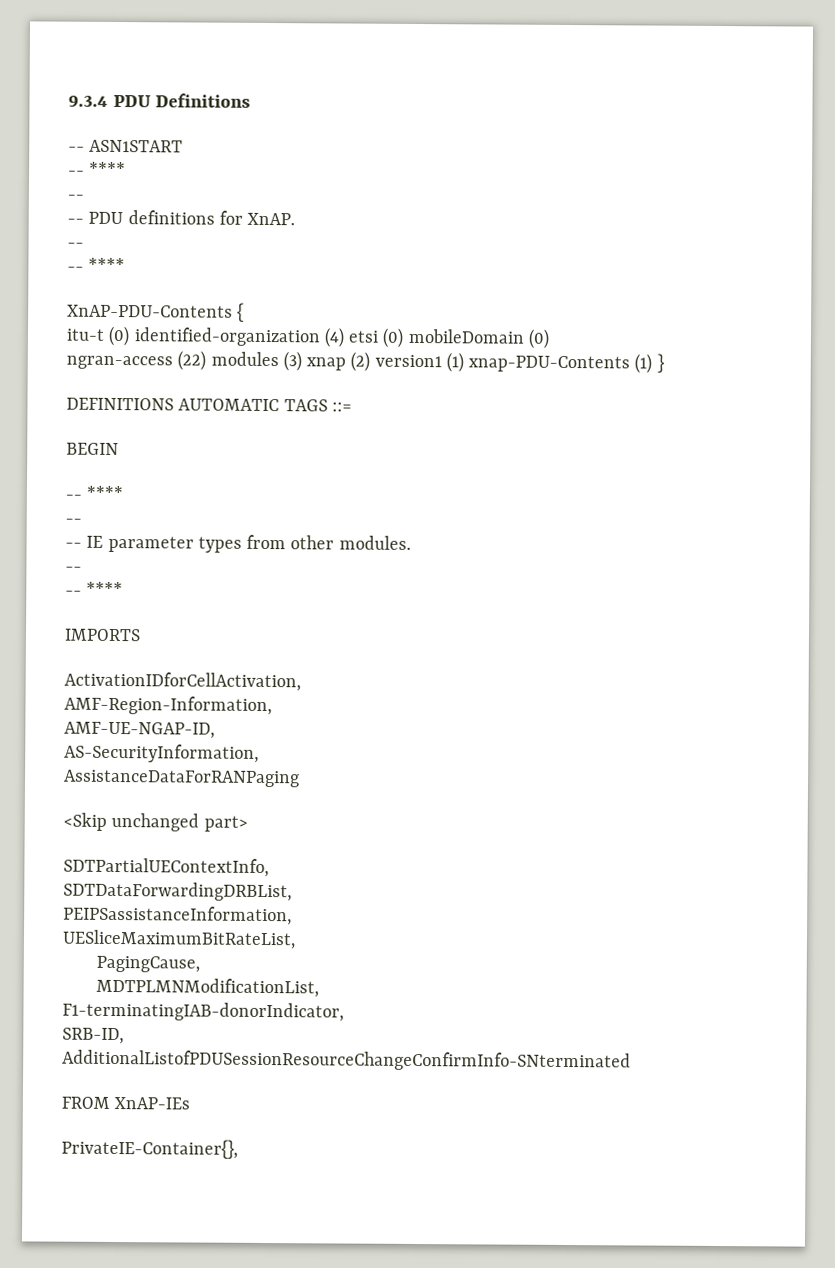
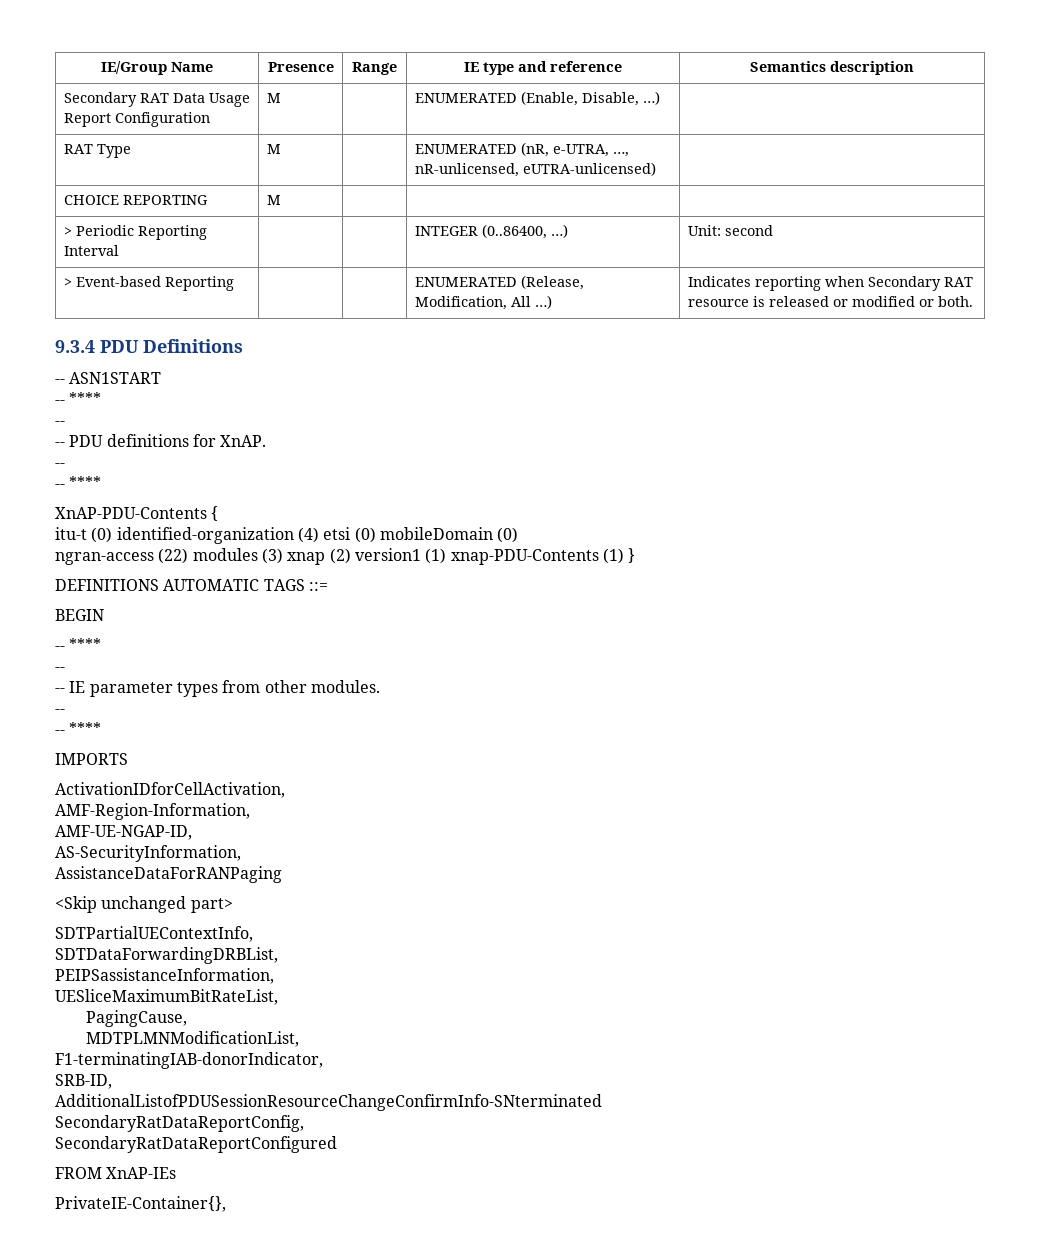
(68, 101) none -> [101,61,213,75] [267,62,334,72] [352,62,397,75] [464,61,622,75] [750,61,914,75] [63,92,250,107] [63,112,210,127] [266,93,281,103] [414,91,660,106] [63,144,131,158] [266,144,281,154] [414,142,629,157] [414,162,656,177] [63,195,208,205] [266,195,281,205] [63,225,207,240] [63,245,119,256] [414,224,568,239] [687,225,773,236] [63,276,234,291] [414,275,584,290] [414,295,552,310] [687,276,973,291] [687,296,973,307] IE/Group Name | Presence | Range | IE type and reference | Semantics description // Secondary RAT Data Usage Report Configuration | M | | ENUMERATED (Enable, Disable, …) | // RAT Type | M | | ENUMERATED (nR, e-UTRA, …, nR-unlicensed, eUTRA-unlicensed) | // CHOICE REPORTING | M | | | // > Periodic Reporting Interval | | | INTEGER (0..86400, …) | Unit: second // > Event-based Reporting | | | ENUMERATED (Release, Modification, All …) | Indicates reporting when Secondary RAT resource is released or modified or both. //
(631, 1060) none -> [55,1115,304,1132] [55,1136,337,1153] // SecondaryRatDataReportConfig, // SecondaryRatDataReportConfigured

